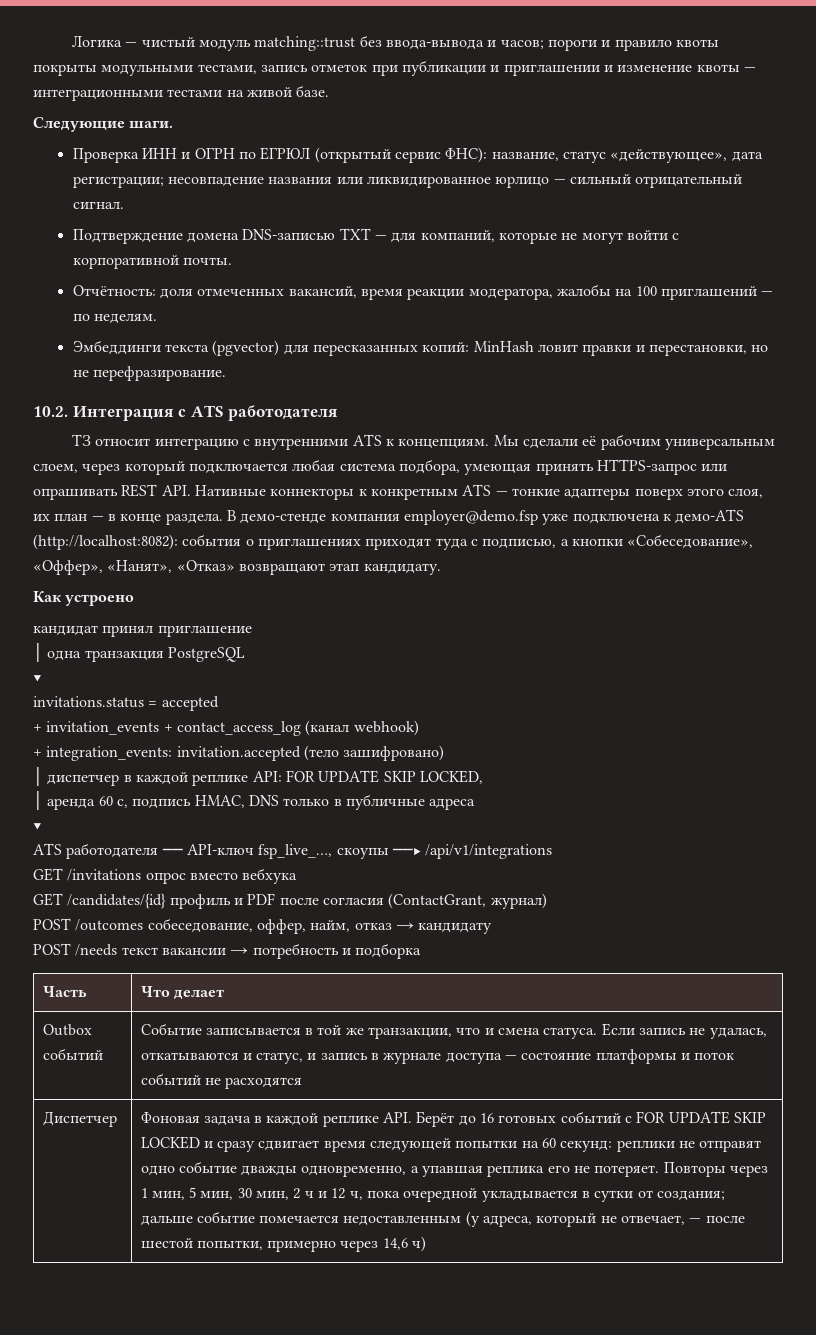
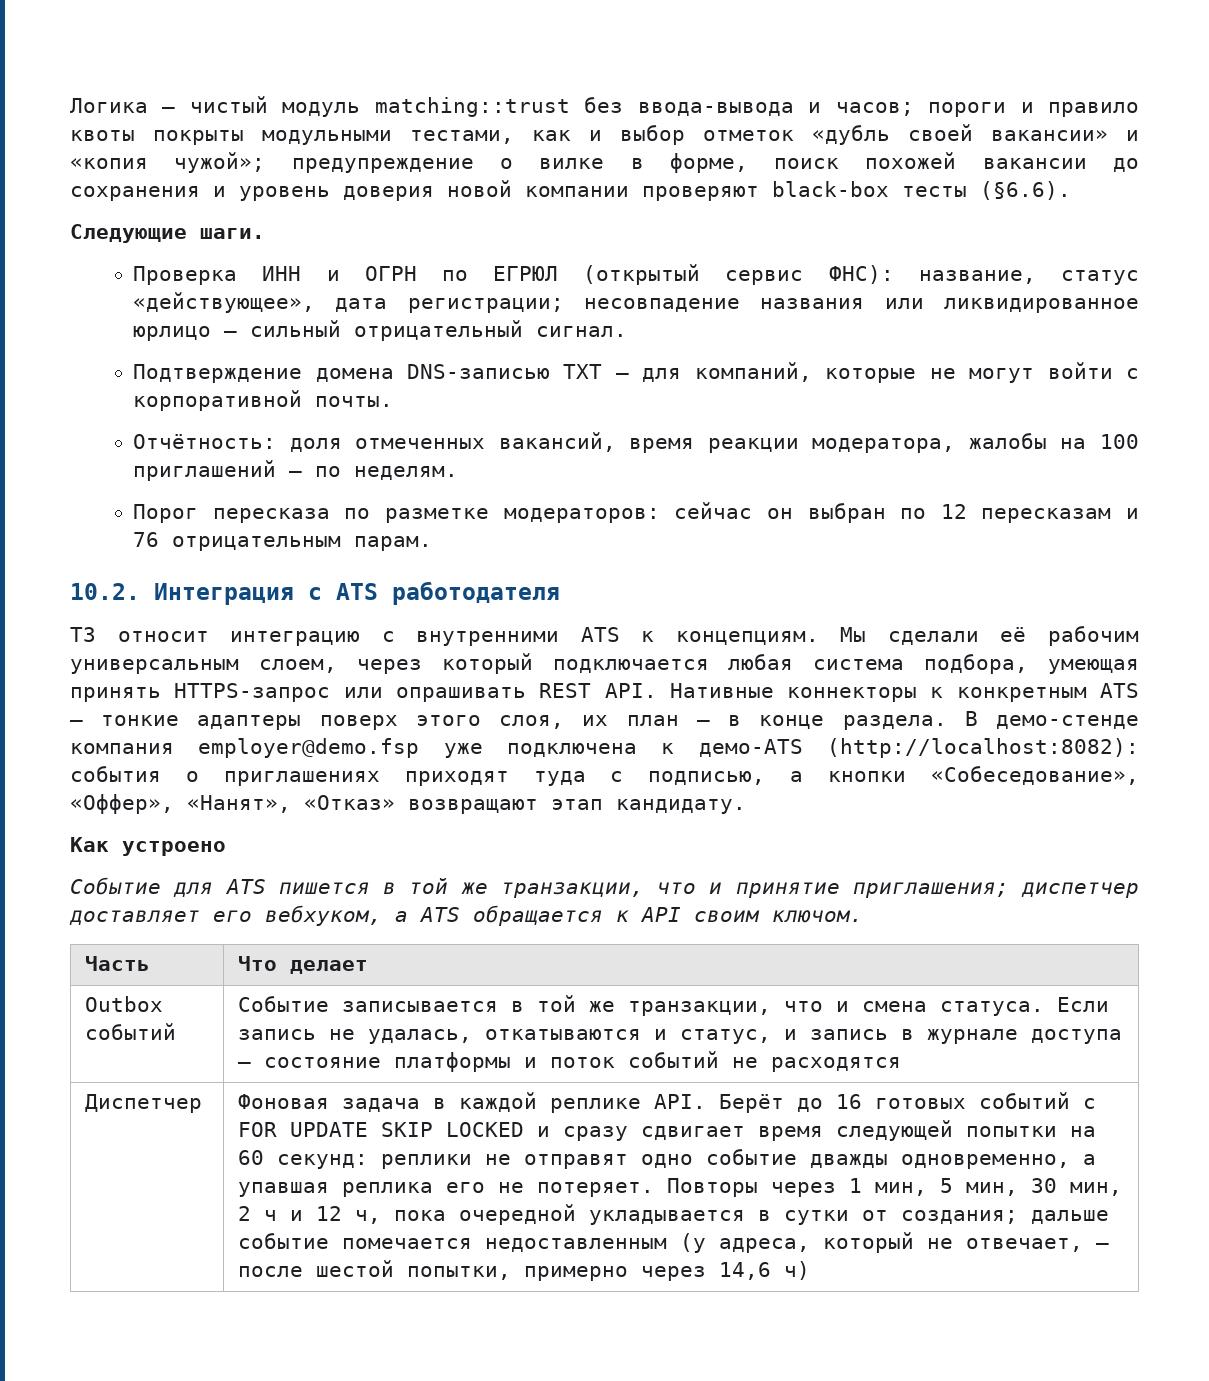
[260,60,756,76] [33,85,330,101] запись отметок при публикации и приглашении и изменение квоты — интеграционными тестами на живой базе. -> [532,124,1139,145] [70,152,1139,173] [70,180,1071,201] как и выбор отметок «дубль своей вакансии» и «копия чужой»; предупреждение о вилке в форме, поиск похожей вакансии до сохранения и уровень доверия новой компании проверяют black-box тесты (§6.6).
[72,340,769,356] [72,366,227,381] Эмбеддинги текста (pgvector) для пересказанных копий: MinHash ловит правки и перестановки, но не перефразирование. -> [133,502,1139,523] [133,532,433,551] Порог пересказа по разметке модераторов: сейчас он выбран по 12 пересказам и 76 отрицательным парам.
[33,625,252,637] [33,642,245,662] [33,675,42,682] [33,696,219,711] [33,720,419,736] [33,745,445,761] [33,766,483,786] [33,790,476,810] [33,823,42,830] [33,843,553,859] [33,868,298,884] [33,893,547,909] [33,918,493,934] [33,943,422,959] кандидат принял приглашение // │ одна транзакция PostgreSQL // ▼ // invitations.status = accepted // + invitation_events + contact_access_log (канал webhook) // + integration_events: invitation.accepted (тело зашифровано) // │ диспетчер в каждой реплике API: FOR UPDATE SKIP LOCKED, // │ аренда 60 с, подпись HMAC, DNS только в публичные адреса // ▼ // ATS работодателя ── API-ключ fsp_live_…, скоупы ──▶ /api/v1/integrations // GET /invitations опрос вместо вебхука // GET /candidates/{id} профиль и PDF после согласия (ContactGrant, журнал) // POST /outcomes собеседование, оффер, найм, отказ → кандидату // POST /needs текст вакансии → потребность и подборка -> [70,877,1139,898] [69,905,863,926] Событие для ATS пишется в той же транзакции, что и принятие приглашения; диспетчер доставляет его вебхуком, а ATS обращается к API своим ключом.

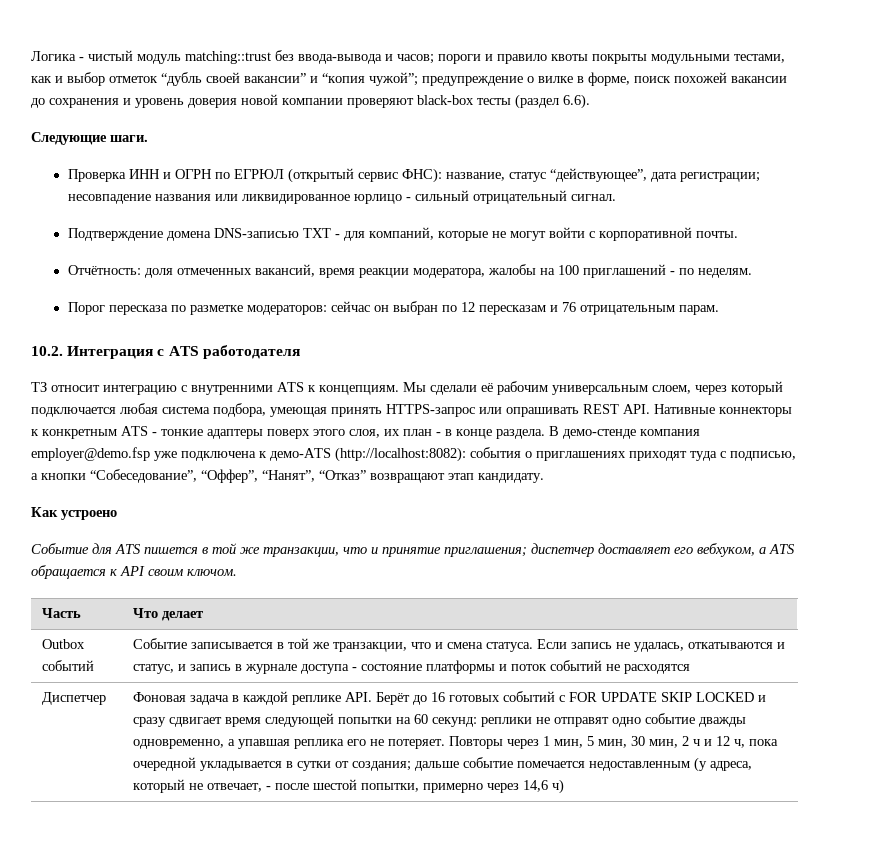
[162,107,176,113] — -> [79,57,84,61] -
[812,124,1139,145] [70,152,266,173] «дубль своей вакансии» и «копия чужой»; -> [161,72,418,86] “дубль своей вакансии” и “копия чужой”;
[980,181,1071,200] (§6.6). -> [515,94,590,109] (раздел 6.6).
[133,292,316,313] «действующее», -> [549,168,647,182] “действующее”,
[224,331,238,337] — -> [405,197,411,201] -
[615,373,629,379] — -> [334,234,340,238] -
[289,471,303,477] — -> [669,271,675,275] -
[70,720,83,726] — -> [152,432,157,436] -
[696,720,710,726] — -> [436,432,441,436] -
[931,766,1140,785] [70,794,395,814] «Собеседование», «Оффер», «Нанят», «Отказ» -> [90,469,366,483] “Собеседование”, “Оффер”, “Нанят”, “Отказ”
[237,1062,251,1068] — -> [351,667,357,671] -
[1095,1243,1109,1249] — -> [265,786,271,790] -

